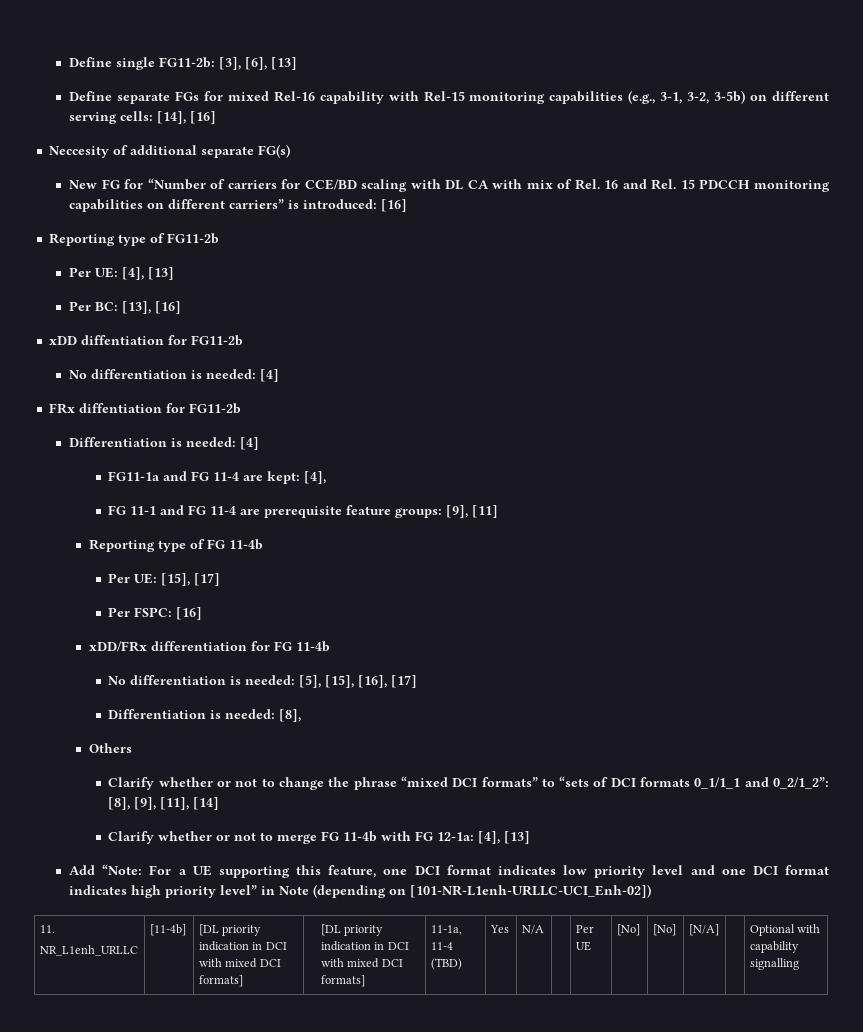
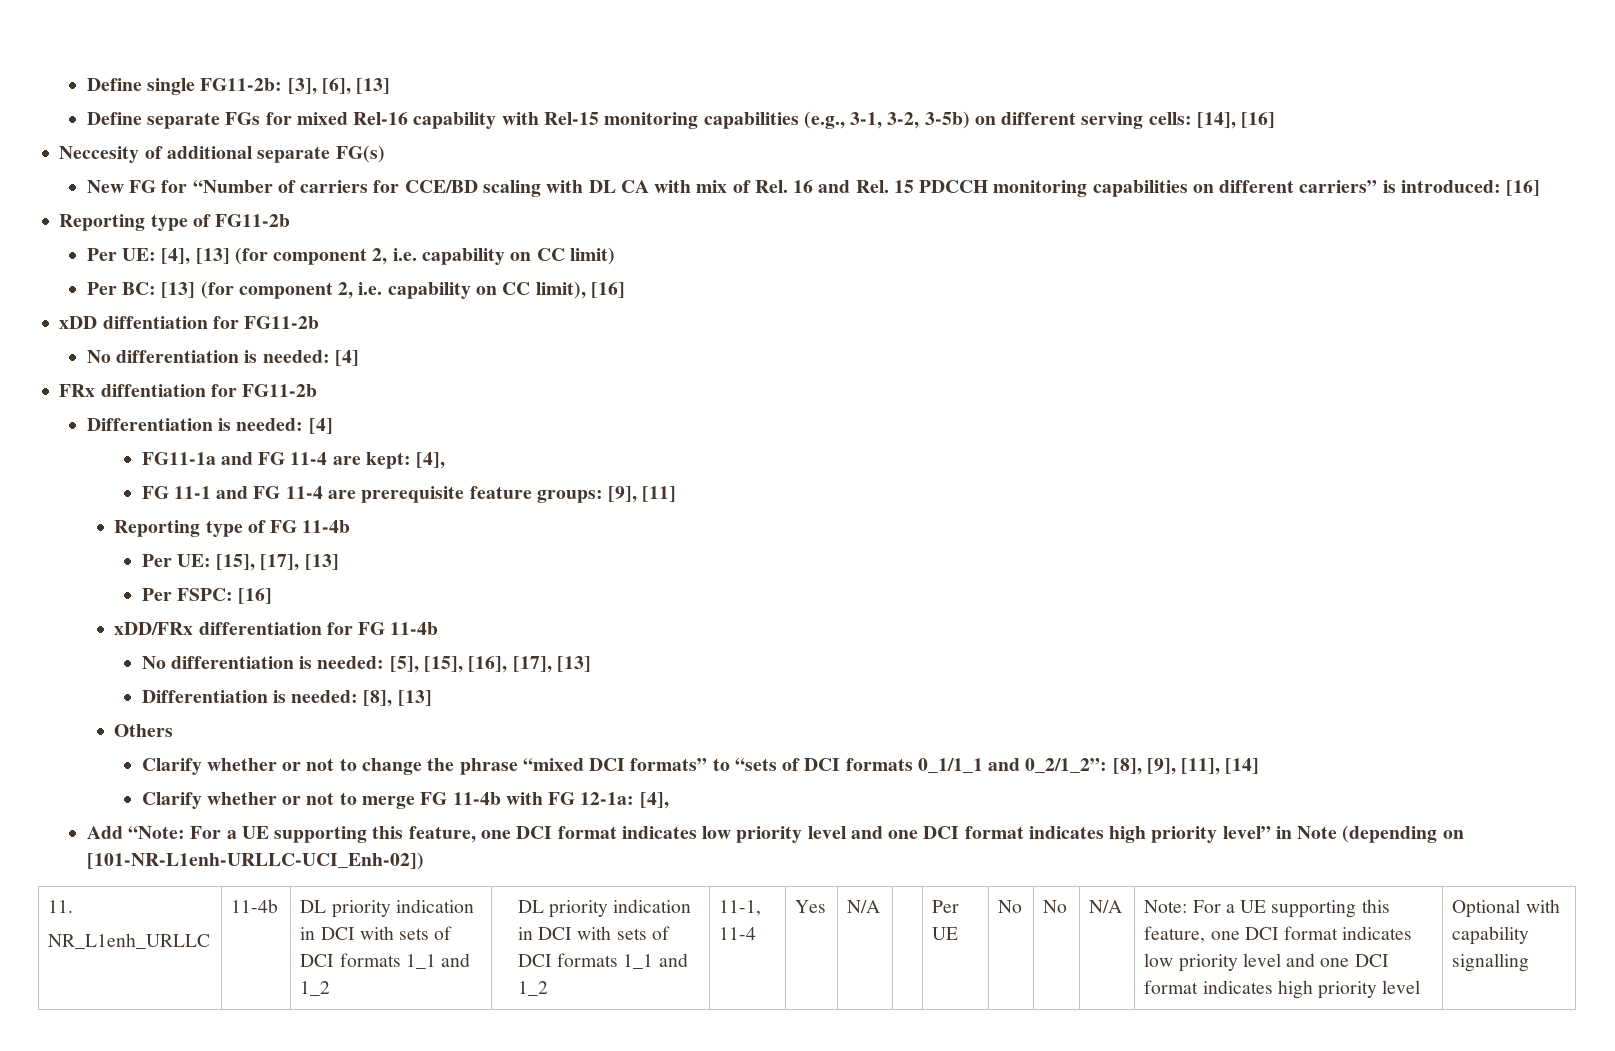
[69,301,152,314] // Per BC: [13], -> [234,247,615,265] [86,281,586,299] (for component 2, i.e. capability on CC limit) // Per BC: [13] (for component 2, i.e. capability on CC limit),
[194,573,221,586] [17] -> [260,554,339,571] [17], [13]
[391,675,418,688] [17] -> [512,656,591,673] [17], [13]
(302, 715) none -> [397,690,432,706] [13]
[504,831,531,844] [13] -> (669, 800) none
[149,924,186,936] [198,924,262,936] [198,941,287,951] [198,958,281,968] [198,975,243,987] [320,924,384,936] [320,941,409,951] [320,958,403,968] [320,975,365,987] [430,925,462,935] [430,942,453,950] [430,958,462,970] [11-4b] | [DL priority indication in DCI with mixed DCI formats] | [DL priority indication in DCI with mixed DCI formats] | 11-1a, 11-4 (TBD) -> [231,899,279,913] [300,899,474,918] [300,926,453,940] [300,953,471,969] [300,981,331,996] [517,899,692,918] [517,926,670,940] [517,953,688,969] [517,981,548,996] [719,900,762,916] [719,927,757,940] 11-4b | DL priority indication in DCI with sets of DCI formats 1_1 and 1_2 | DL priority indication in DCI with sets of DCI formats 1_1 and 1_2 | 11-1, 11-4
[616,924,640,936] [652,924,676,936] [688,924,719,936] [No] | [No] | [N/A] | -> [998,900,1023,913] [1043,900,1068,913] [1089,900,1123,913] [1144,899,1390,918] [1144,926,1413,943] [1144,953,1389,972] [1144,980,1421,999] No | No | N/A | Note: For a UE supporting this feature, one DCI format indicates low priority level and one DCI format indicates high priority level

